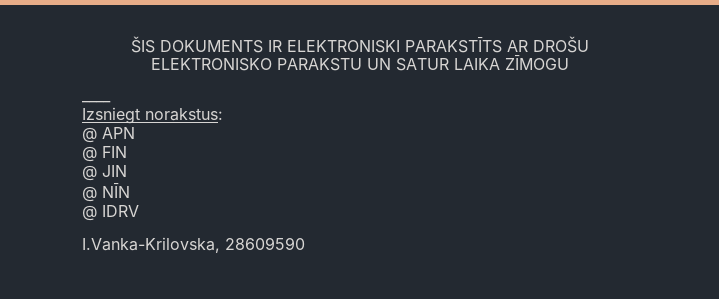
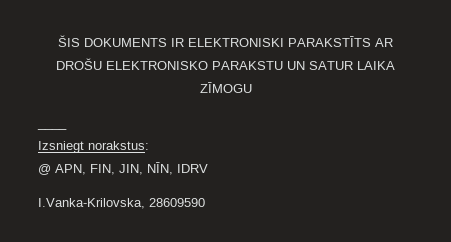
[102,127,135,139] [82,146,127,162] [82,165,127,181] [82,183,130,202] [82,205,97,221] APN // @ FIN // @ JIN // @ NĪN // @ -> [55,162,173,175] APN, FIN, JIN, NĪN,

